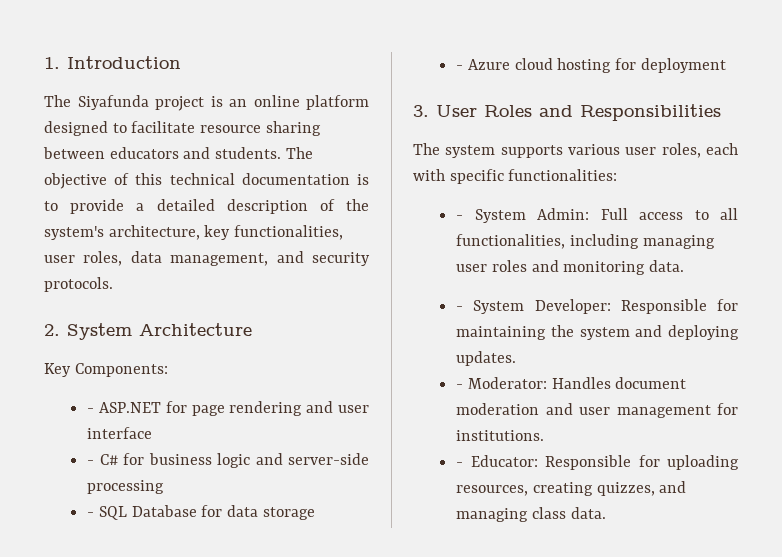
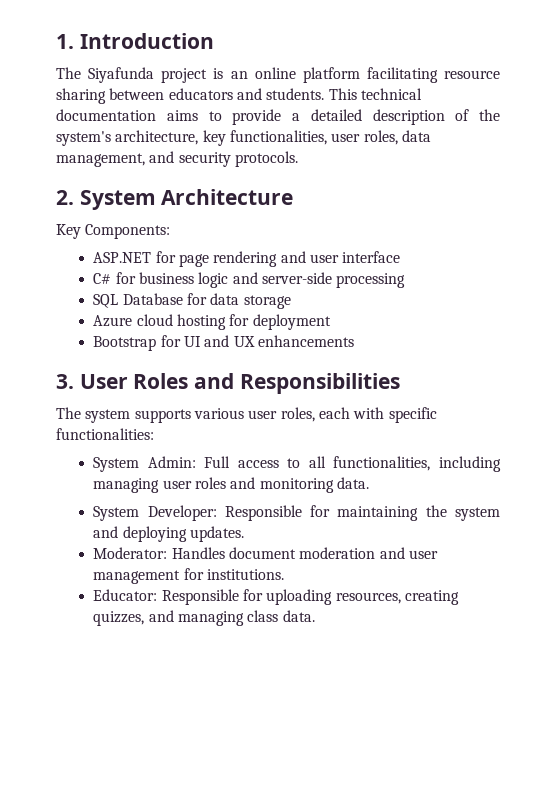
[44,121,196,136] designed to facilitate -> [366,67,438,83] facilitating
[285,147,313,159] [44,173,163,189] The objective of this -> [328,88,357,100] This
[357,174,369,185] is -> [166,110,198,121] aims
[87,408,95,413] - -> (171, 231) none
[87,460,95,465] - -> (401, 257) none
[87,512,95,517] - -> (406, 280) none
[456,65,464,70] - -> (291, 302) none
(726, 65) none -> [93,335,354,351] // Bootstrap for UI and UX enhancements
[456,215,464,220] - -> (154, 434) none
[456,306,464,311] - -> (369, 483) none
[456,384,464,389] - -> (244, 534) none
[456,462,464,467] - -> (284, 574) none

